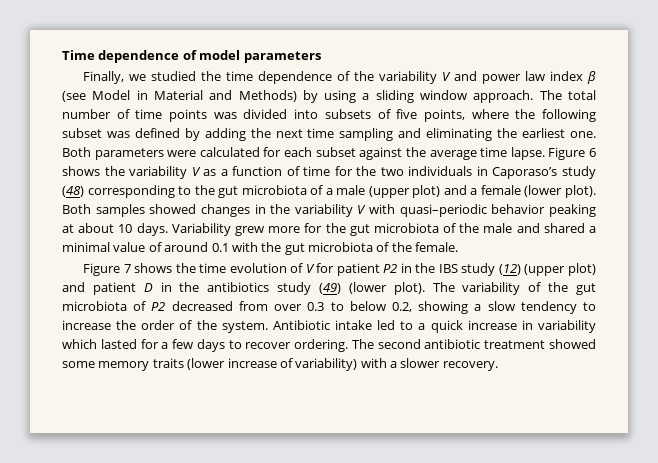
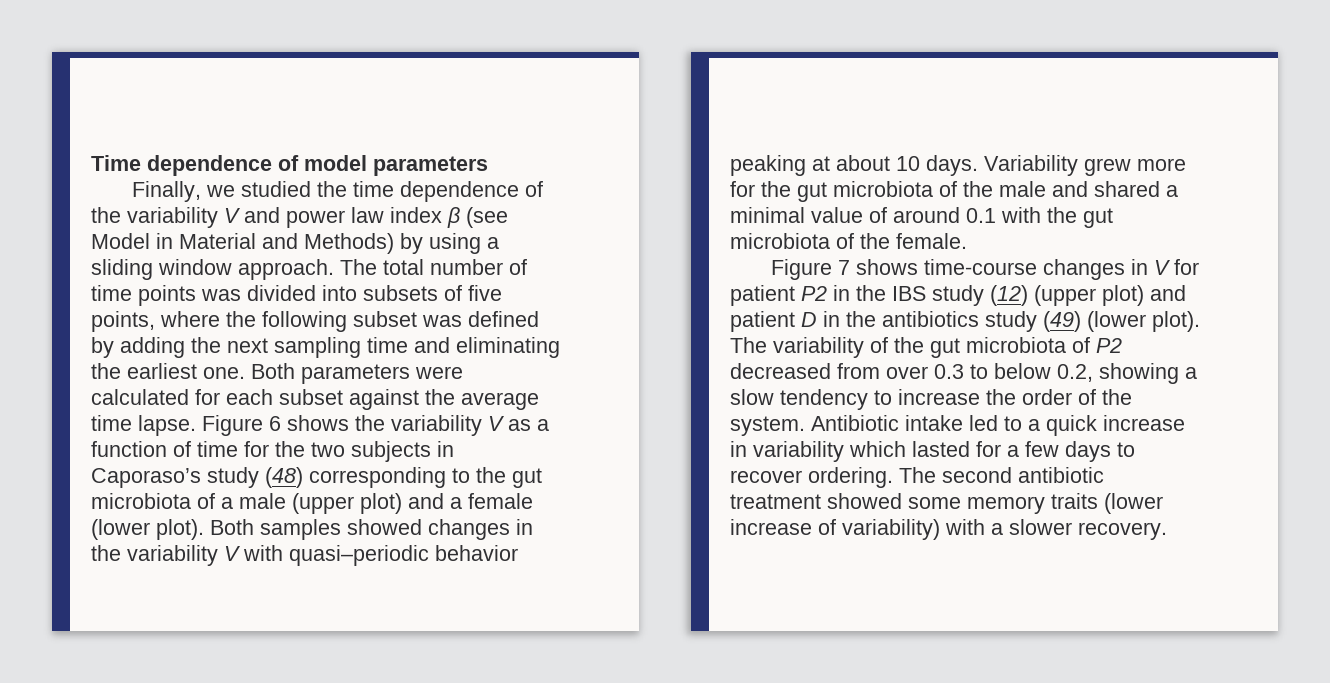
[307,128,394,141] time sampling -> [274,337,408,358] sampling time
[408,166,473,176] individuals -> [351,441,431,462] subjects
[175,263,304,273] the time evolution of -> [923,259,1148,280] time-course changes in

